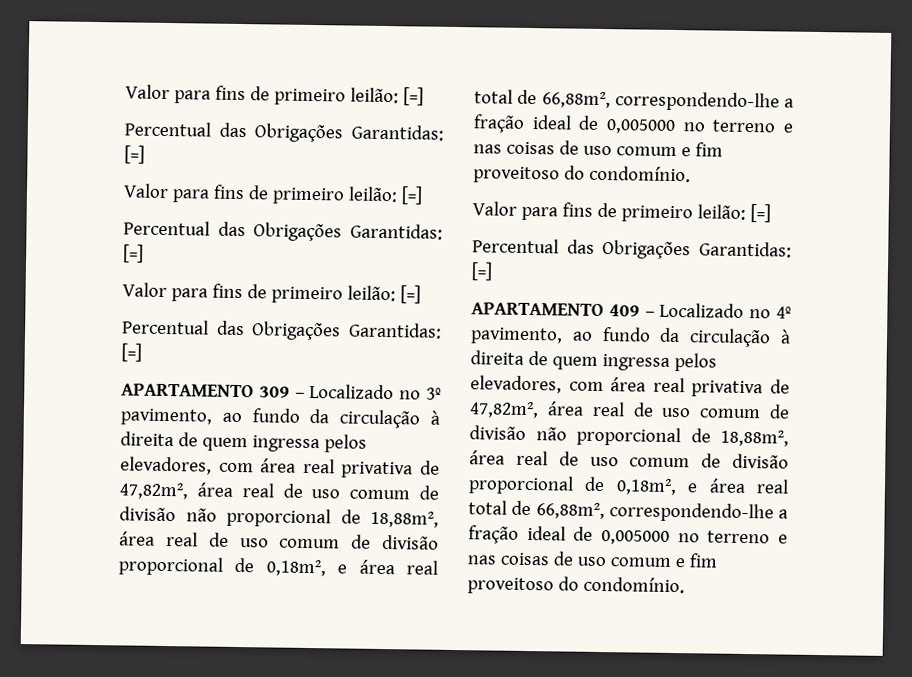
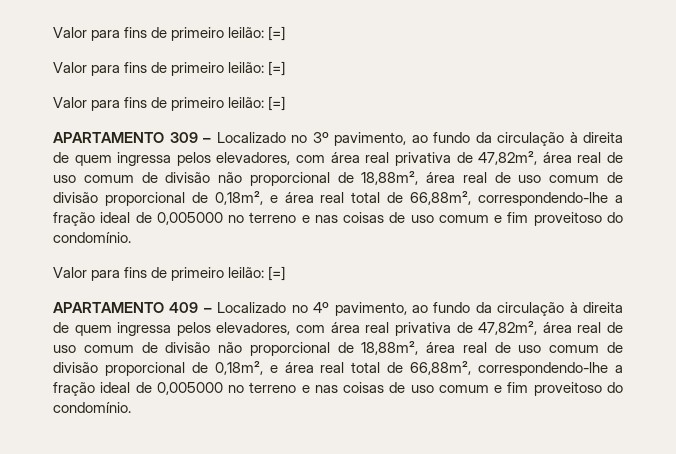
[125,84,424,106] [124,121,444,143] [124,145,145,164] [123,183,423,205] [123,220,443,242] [123,244,144,263] [122,282,421,304] [122,319,442,341] [121,343,142,362] Valor para fins de primeiro leilão: [=] // Percentual das Obrigações Garantidas: [=] // Valor para fins de primeiro leilão: [=] // Percentual das Obrigações Garantidas: [=] // Valor para fins de primeiro leilão: [=] // Percentual das Obrigações Garantidas: [=] -> [53,26,286,41] [53,61,286,76] [53,96,286,111] Valor para fins de primeiro leilão: [=] // Valor para fins de primeiro leilão: [=] // Valor para fins de primeiro leilão: [=]
[472,238,792,260] [471,262,493,281] // Percentual das Obrigações Garantidas: [=] -> (286, 273) none

